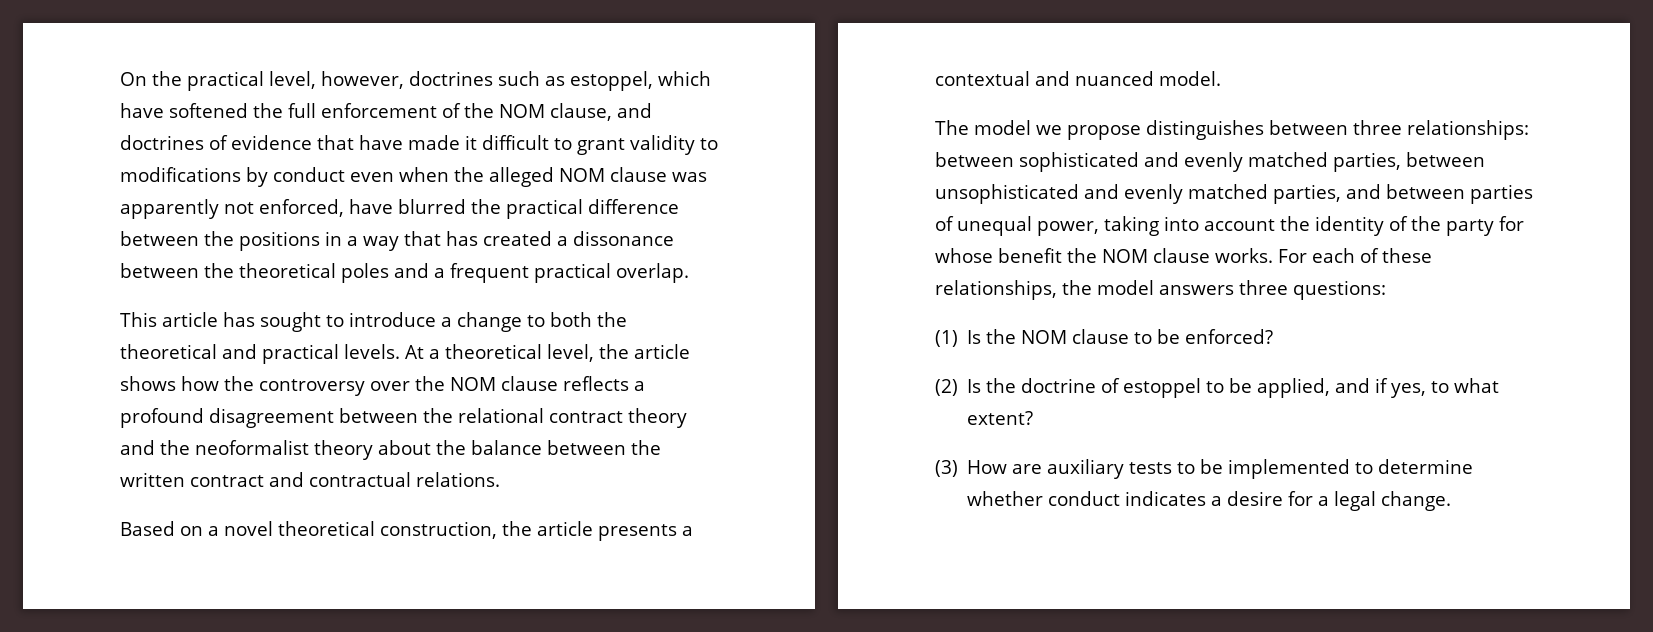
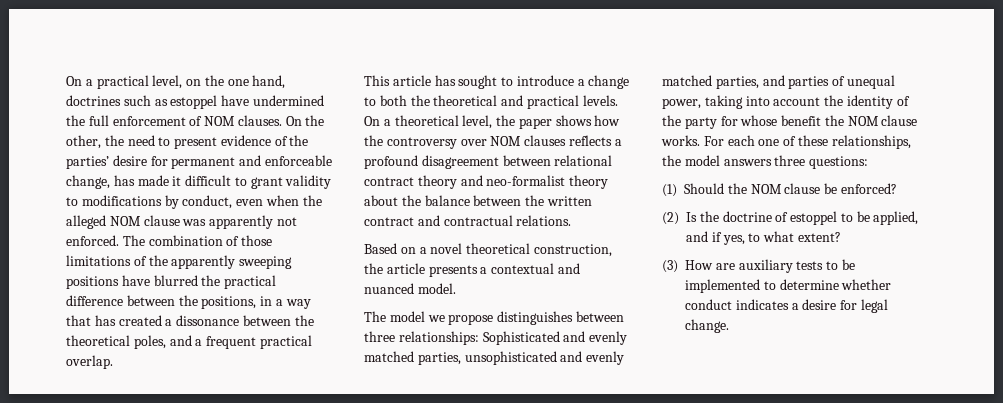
[120,71,182,86] On the -> [66,76,93,86] On a
[321,71,711,91] [120,103,652,121] [120,135,403,150] however, doctrines such as estoppel, which have softened the full enforcement of the NOM clause, and doctrines of evidence that have -> [186,75,286,89] [66,95,324,109] [66,115,325,126] [66,135,309,149] [66,155,332,169] [66,175,135,189] on the one hand, doctrines such as estoppel have undermined the full enforcement of NOM clauses. On the other, the need to present evidence of the parties’ desire for permanent and enforceable change, has
[273,167,345,182] conduct -> [182,195,233,209] conduct,
[259,199,344,217] enforced, -> [66,235,273,246] [66,255,293,269] [66,276,119,289] enforced. The combination of those limitations of the apparently sweeping positions
[239,231,320,251] positions -> [201,296,257,309] positions,
[341,263,389,283] poles -> [133,335,166,349] poles,
[405,345,424,359] At -> [364,116,380,126] On
[634,344,690,359] article -> [518,118,552,129] paper
[415,376,558,391] the NOM clause -> [490,135,567,146] NOM clauses
[423,408,453,423] the -> (551, 160) none
[160,440,309,455] the neoformalist -> [486,175,566,186] neo-formalist
[935,152,1485,172] between sophisticated and evenly matched parties, between -> [482,331,628,345] [364,351,461,365] Sophisticated and evenly matched parties,
[1386,184,1465,199] between -> (785, 80) none
(1355, 255) none -> [758,139,780,146] one
[967,329,1153,344] Is the NOM clause to -> [684,183,821,194] Should the NOM clause
[1318,496,1330,506] a -> (858, 305) none

